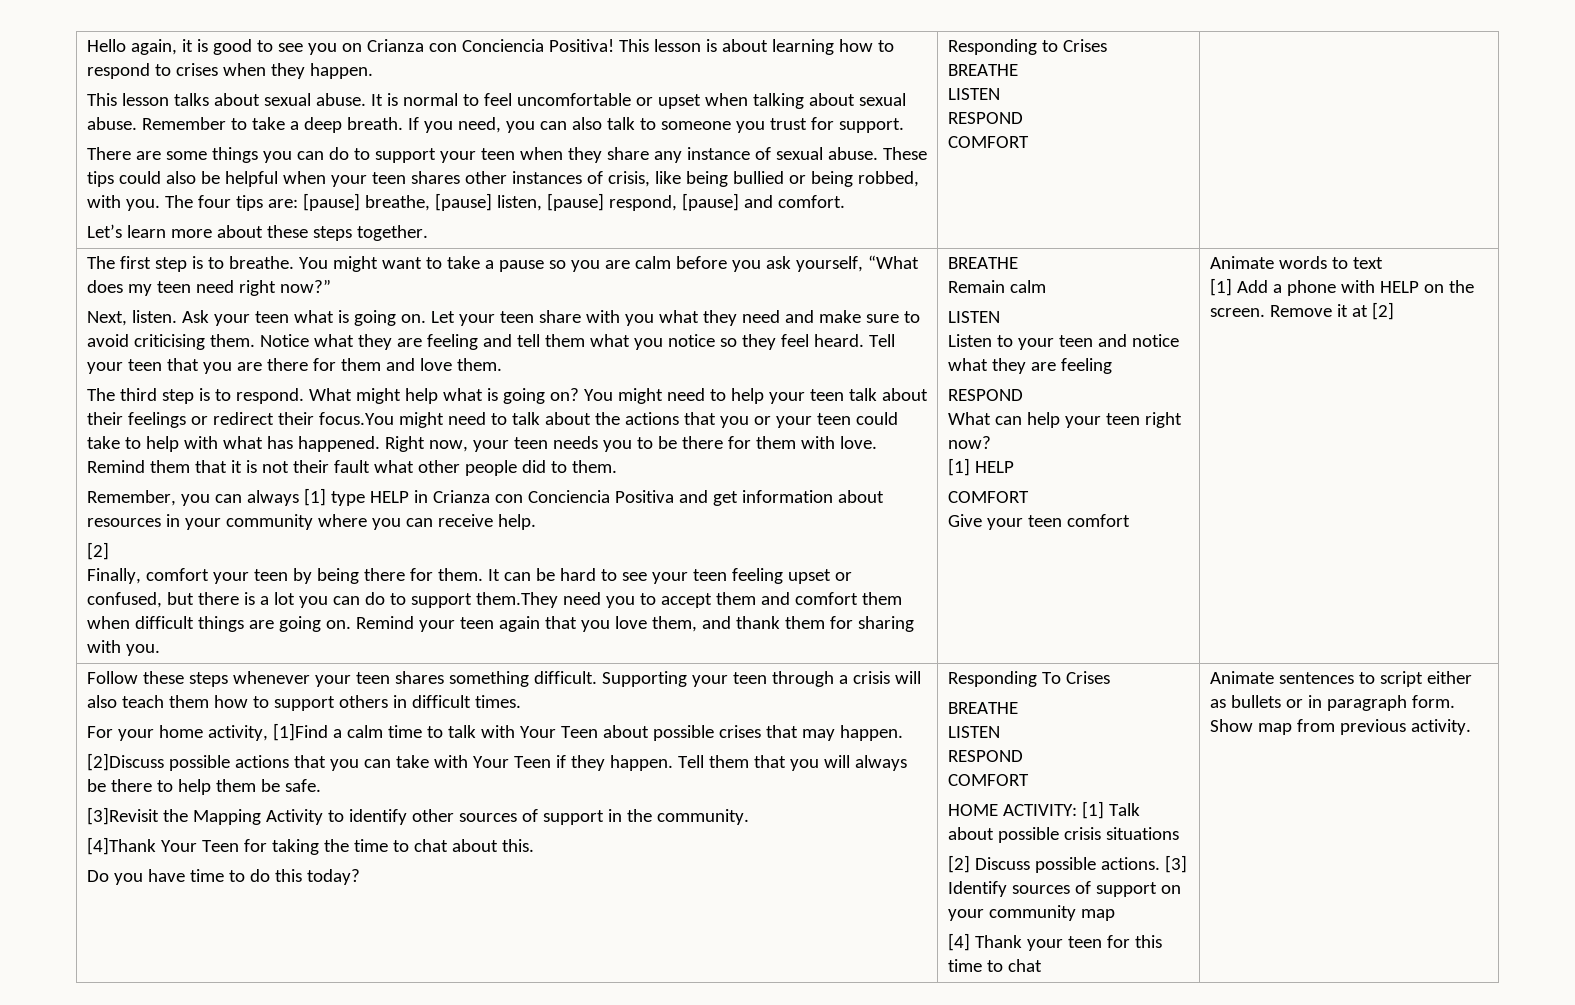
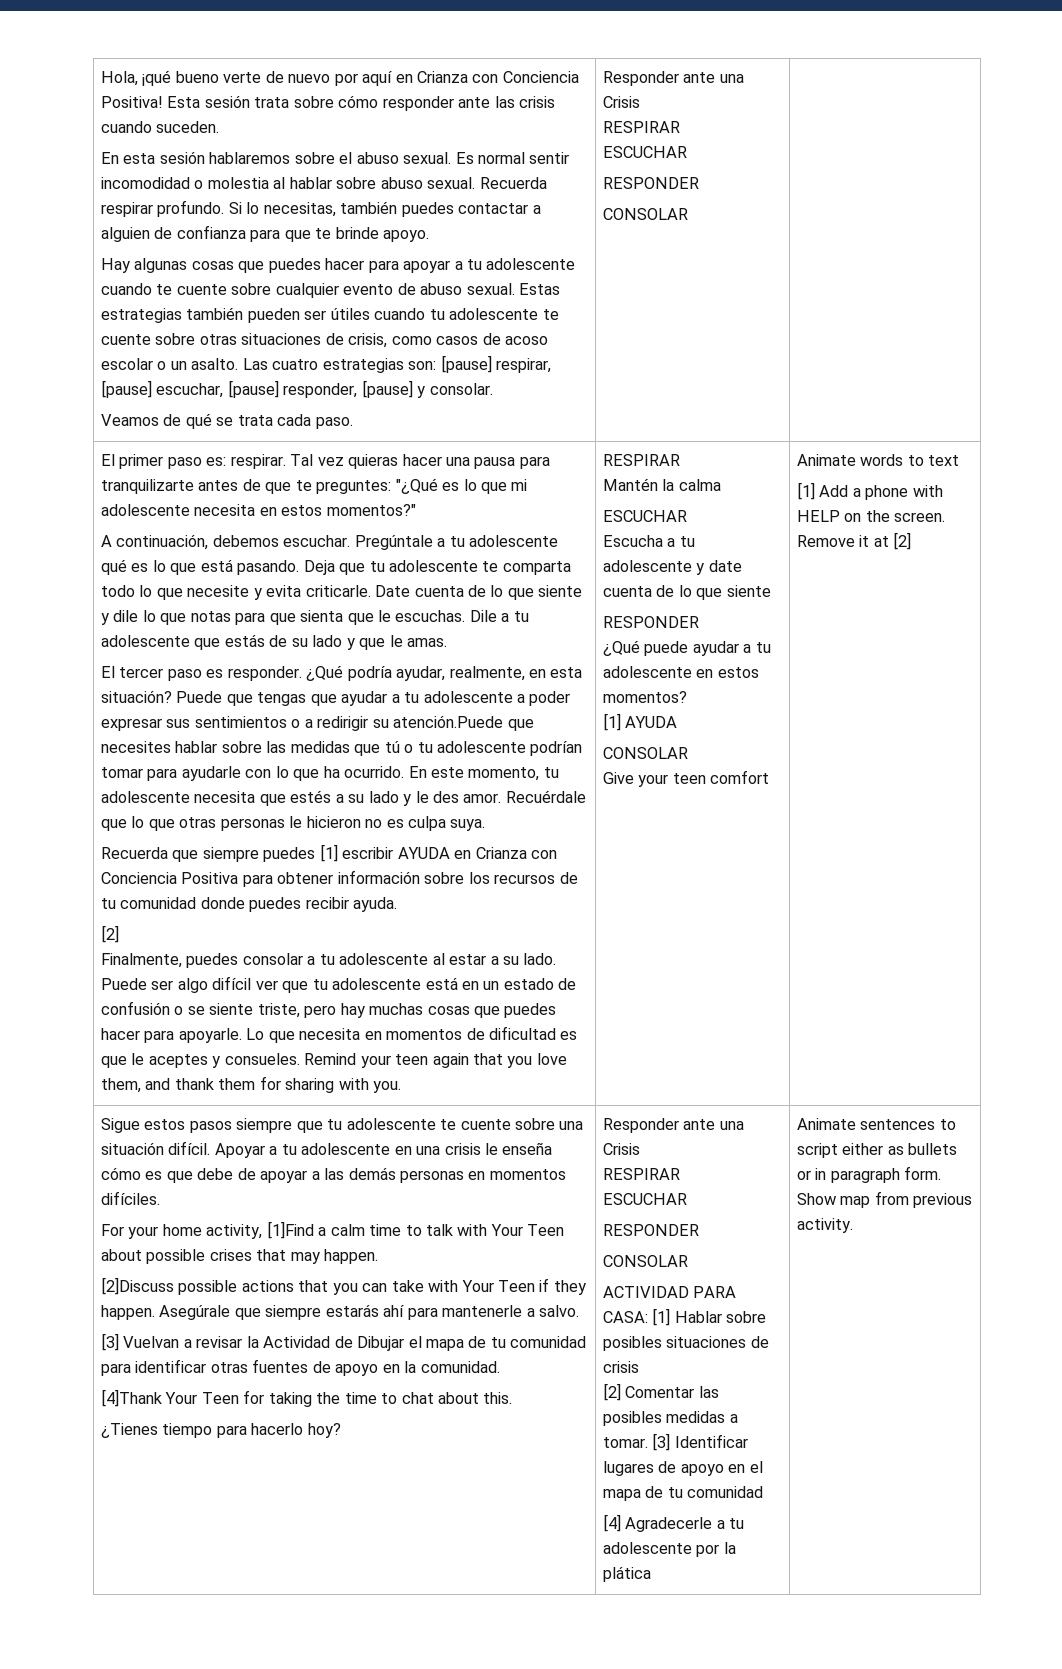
[86,39,894,55] [86,63,373,79] [86,93,906,109] [86,117,904,133] [86,147,927,163] [86,171,919,187] [86,193,845,211] [86,224,428,241] [947,39,1107,55] [947,64,1018,76] [947,88,1000,100] [947,112,1023,124] [947,136,1029,148] [86,255,919,272] [86,279,331,296] [86,310,920,326] [86,334,895,350] [86,358,502,374] [86,388,928,404] [86,412,898,428] [86,436,877,452] [86,460,617,476] [86,488,884,506] [86,514,536,530] [86,542,109,560] [86,568,852,584] [86,592,902,608] [86,616,351,632] Hello again, it is good to see you on Crianza con Conciencia Positiva! This lesson is about learning how to respond to crises when they happen. // This lesson talks about sexual abuse. It is normal to feel uncomfortable or upset when talking about sexual abuse. Remember to take a deep breath. If you need, you can also talk to someone you trust for support. // There are some things you can do to support your teen when they share any instance of sexual abuse. These tips could also be helpful when your teen shares other instances of crisis, like being bullied or being robbed, with you. The four tips are: [pause] breathe, [pause] listen, [pause] respond, [pause] and comfort. // Let’s learn more about these steps together. | Responding to Crises // BREATHE // LISTEN // RESPOND // COMFORT | // The first step is to breathe. You might want to take a pause so you are calm before you ask yourself, “What does my teen need right now?” // Next, listen. Ask your teen what is going on. Let your teen share with you what they need and make sure to avoid criticising them. Notice what they are feeling and tell them what you notice so they feel heard. Tell your teen that you are there for them and love them. // The third step is to respond. What might help what is going on? You might need to help your teen talk about their feelings or redirect their focus.You might need to talk about the actions that you or your teen could take to help with what has happened. Right now, your teen needs you to be there for them with love. Remind them that it is not their fault what other people did to them. // Remember, you can always [1] type HELP in Crianza con Conciencia Positiva and get information about resources in your community where you can receive help. // [2] // Finally, comfort your teen by being there for them. It can be hard to see your teen feeling upset or confused, but there is a lot you can do to support them.They need you to accept them and comfort them when difficult things are going on. -> [100,70,579,86] [100,95,556,111] [100,121,220,133] [100,151,570,164] [100,177,547,189] [100,200,541,217] [100,225,430,242] [100,258,576,273] [100,283,561,298] [100,307,559,323] [100,333,549,348] [100,355,552,373] [100,380,493,398] [100,413,353,429] [602,71,744,86] [602,96,640,108] [602,121,680,133] [602,146,687,158] [602,177,699,189] [602,208,688,220] [100,454,550,469] [100,478,528,494] [100,504,416,516] [100,534,559,550] [100,559,571,575] [100,585,583,600] [100,610,529,625] [100,634,448,650] [100,665,583,681] [100,690,571,706] [100,715,534,731] [100,741,583,756] [100,766,559,781] [100,790,586,806] [100,816,486,831] [100,844,558,862] [100,870,578,887] [100,897,398,912] [100,925,119,943] [100,953,557,968] [100,976,577,993] [100,1001,557,1018] [100,1026,578,1043] [100,1053,300,1068] Hola, ¡qué bueno verte de nuevo por aquí en Crianza con Conciencia Positiva! Esta sesión trata sobre cómo responder ante las crisis cuando suceden. // En esta sesión hablaremos sobre el abuso sexual. Es normal sentir incomodidad o molestia al hablar sobre abuso sexual. Recuerda respirar profundo. Si lo necesitas, también puedes contactar a alguien de confianza para que te brinde apoyo. // Hay algunas cosas que puedes hacer para apoyar a tu adolescente cuando te cuente sobre cualquier evento de abuso sexual. Estas estrategias también pueden ser útiles cuando tu adolescente te cuente sobre otras situaciones de crisis, como casos de acoso escolar o un asalto. Las cuatro estrategias son: [pause] respirar, [pause] escuchar, [pause] responder, [pause] y consolar. // Veamos de qué se trata cada paso. | Responder ante una Crisis // RESPIRAR // ESCUCHAR // RESPONDER // CONSOLAR | // El primer paso es: respirar. Tal vez quieras hacer una pausa para tranquilizarte antes de que te preguntes: "¿Qué es lo que mi adolescente necesita en estos momentos?" // A continuación, debemos escuchar. Pregúntale a tu adolescente qué es lo que está pasando. Deja que tu adolescente te comparta todo lo que necesite y evita criticarle. Date cuenta de lo que siente y dile lo que notas para que sienta que le escuchas. Dile a tu adolescente que estás de su lado y que le amas. // El tercer paso es responder. ¿Qué podría ayudar, realmente, en esta situación? Puede que tengas que ayudar a tu adolescente a poder expresar sus sentimientos o a redirigir su atención.Puede que necesites hablar sobre las medidas que tú o tu adolescente podrían tomar para ayudarle con lo que ha ocurrido. En este momento, tu adolescente necesita que estés a su lado y le des amor. Recuérdale que lo que otras personas le hicieron no es culpa suya. // Recuerda que siempre puedes [1] escribir AYUDA en Crianza con Conciencia Positiva para obtener información sobre los recursos de tu comunidad donde puedes recibir ayuda. // [2] // Finalmente, puedes consolar a tu adolescente al estar a su lado. Puede ser algo difícil ver que tu adolescente está en un estado de confusión o se siente triste, pero hay muchas cosas que puedes hacer para apoyarle. Lo que necesita en momentos de dificultad es que le aceptes y consueles.
[947,257,1018,269] [947,280,1046,293] [947,311,1000,323] [947,334,1179,350] [947,358,1112,374] [947,389,1023,401] [947,412,1182,428] [947,436,991,449] [947,458,1014,476] [947,491,1029,503] BREATHE // Remain calm // LISTEN // Listen to your teen and notice what they are feeling // RESPOND // What can help your teen right now? // [1] HELP // COMFORT -> [602,454,680,466] [602,478,721,491] [602,510,687,522] [602,535,695,547] [602,560,742,575] [602,585,771,600] [602,616,699,628] [602,640,771,656] [602,666,759,678] [602,691,687,703] [602,713,678,731] [602,747,688,759] RESPIRAR // Mantén la calma // ESCUCHAR // Escucha a tu adolescente y date cuenta de lo que siente // RESPONDER // ¿Qué puede ayudar a tu adolescente en estos momentos? // [1] AYUDA // CONSOLAR
[86,671,921,687] [86,695,521,711] Follow these steps whenever your teen shares something difficult. Supporting your teen through a crisis will also teach them how to support others in difficult times. -> [100,1118,584,1133] [100,1141,553,1158] [100,1167,566,1183] [100,1191,160,1205] Sigue estos pasos siempre que tu adolescente te cuente sobre una situación difícil. Apoyar a tu adolescente en una crisis le enseña cómo es que debe de apoyar a las demás personas en momentos difíciles.
[677,755,907,771] [86,779,321,795] [86,807,749,825] Tell them that you will always be there to help them be safe. // [3]Revisit the Mapping Activity to identify other sources of support in the community. -> [159,1304,580,1320] [100,1333,587,1351] [100,1359,500,1376] Asegúrale que siempre estarás ahí para mantenerle a salvo. // [3] Vuelvan a revisar la Actividad de Dibujar el mapa de tu comunidad para identificar otras fuentes de apoyo en la comunidad.
[86,869,360,885] [947,671,1110,687] [947,702,1018,714] [947,726,1000,738] [947,750,1023,762] [947,774,1029,786] [947,801,1140,819] [947,827,1179,843] [947,855,1187,873] [947,881,1181,897] [947,905,1115,921] [947,933,1162,951] [947,959,1042,972] Do you have time to do this today? | Responding To Crises // BREATHE // LISTEN // RESPOND // COMFORT // HOME ACTIVITY: [1] Talk about possible crisis situations // [2] Discuss possible actions. [3] Identify sources of support on your community map // [4] Thank your teen for this time to chat -> [100,1423,341,1438] [602,1118,744,1133] [602,1143,640,1155] [602,1168,680,1180] [602,1193,687,1205] [602,1224,699,1236] [602,1255,688,1267] [602,1286,737,1298] [602,1308,767,1326] [602,1336,769,1351] [602,1361,639,1373] [602,1383,719,1401] [602,1411,738,1426] [602,1433,748,1451] [602,1461,763,1476] [602,1486,764,1501] [602,1514,745,1532] [602,1542,736,1557] [602,1566,651,1582] ¿Tienes tiempo para hacerlo hoy? | Responder ante una Crisis // RESPIRAR // ESCUCHAR // RESPONDER // CONSOLAR // ACTIVIDAD PARA CASA: [1] Hablar sobre posibles situaciones de crisis // [2] Comentar las posibles medidas a tomar. [3] Identificar lugares de apoyo en el mapa de tu comunidad // [4] Agradecerle a tu adolescente por la plática

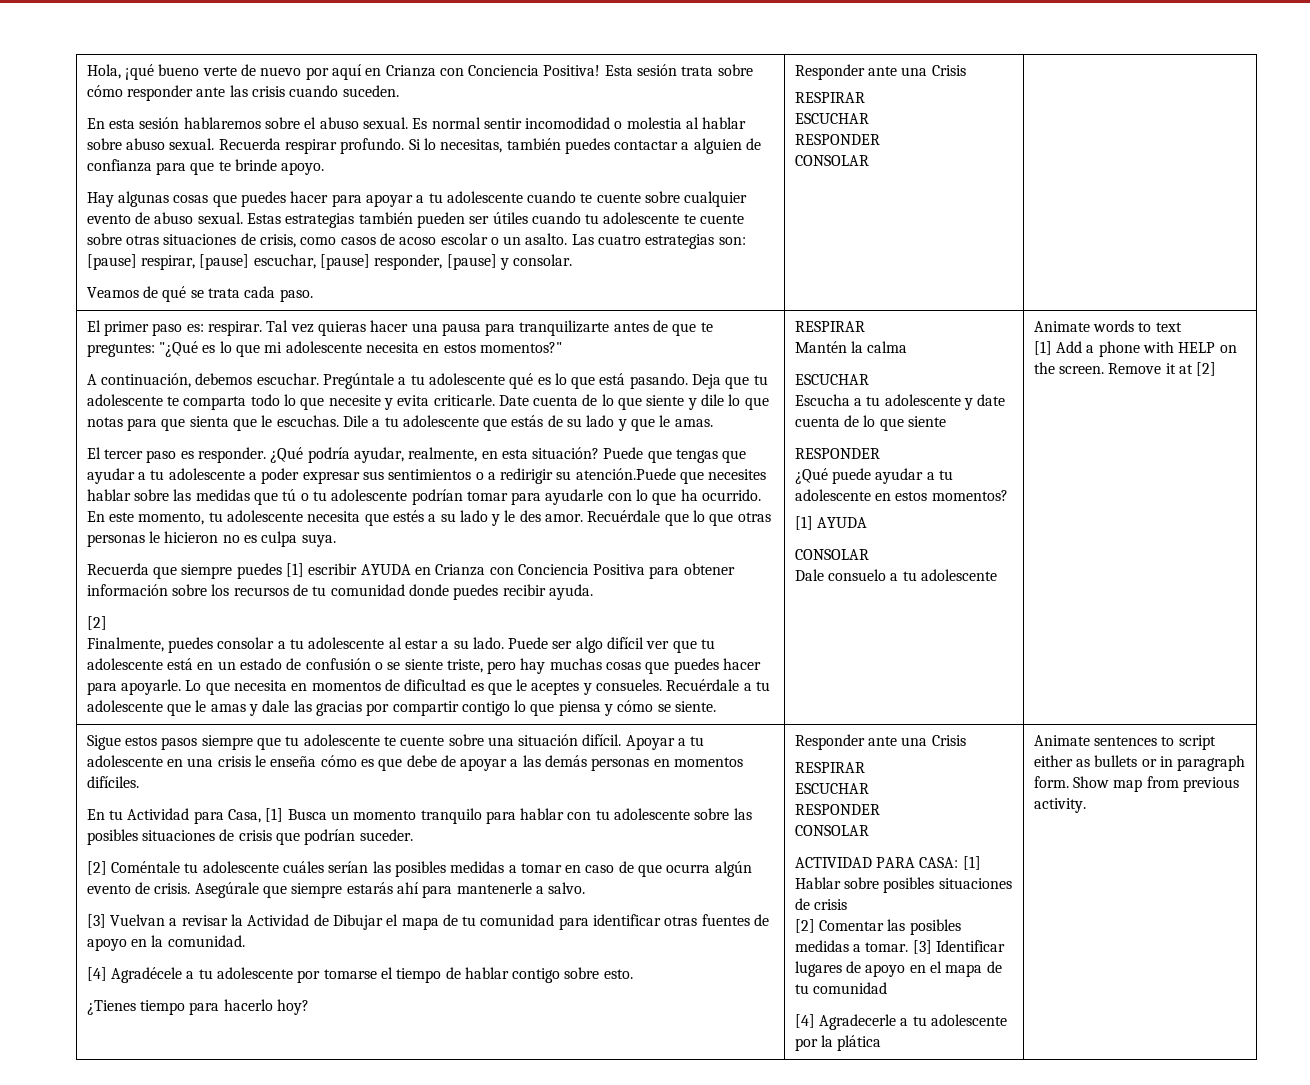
[304,1053,567,1068] [100,1076,402,1093] Remind your teen again that you love them, and thank them for sharing with you. -> [666,679,771,691] [86,700,717,716] Recuérdale a tu adolescente que le amas y dale las gracias por compartir contigo lo que piensa y cómo se siente.
[602,770,770,787] Give your teen comfort -> [794,569,997,581] Dale consuelo a tu adolescente
[100,1221,565,1239] [100,1249,379,1264] [100,1277,586,1295] [100,1305,155,1320] For your home activity, [1]Find a calm time to talk with Your Teen about possible crises that may happen. // [2]Discuss possible actions that you can take with Your Teen if they happen. -> [86,808,752,824] [86,829,413,845] [86,861,752,877] [86,882,191,894] En tu Actividad para Casa, [1] Busca un momento tranquilo para hablar con tu adolescente sobre las posibles situaciones de crisis que podrían suceder. // [2] Coméntale tu adolescente cuáles serían las posibles medidas a tomar en caso de que ocurra algún evento de crisis.
[100,1389,513,1407] [4]Thank Your Teen for taking the time to chat about this. -> [86,967,633,983] [4] Agradécele a tu adolescente por tomarse el tiempo de hablar contigo sobre esto.

